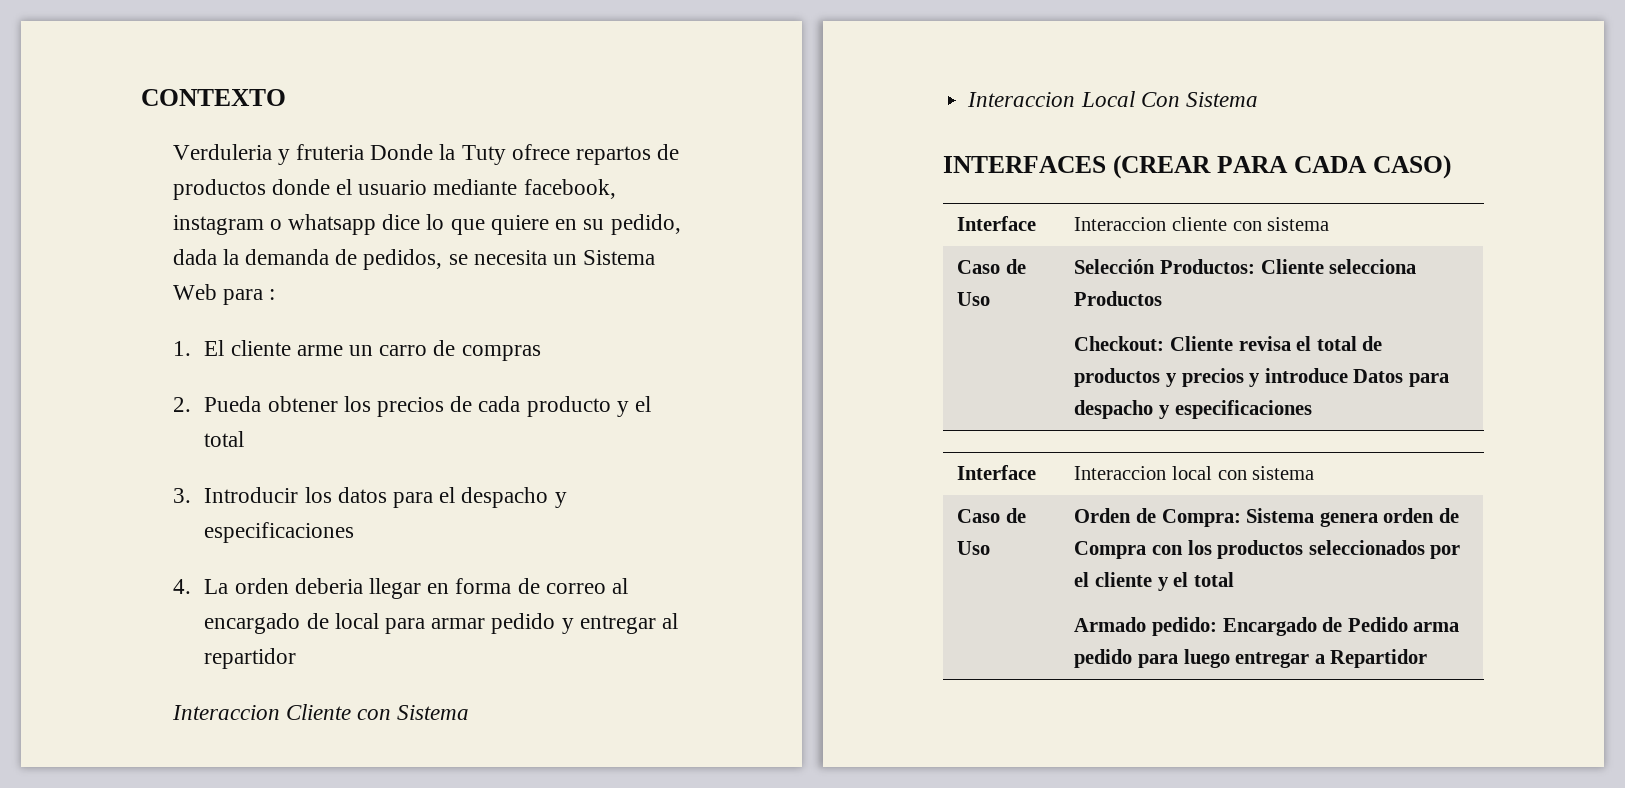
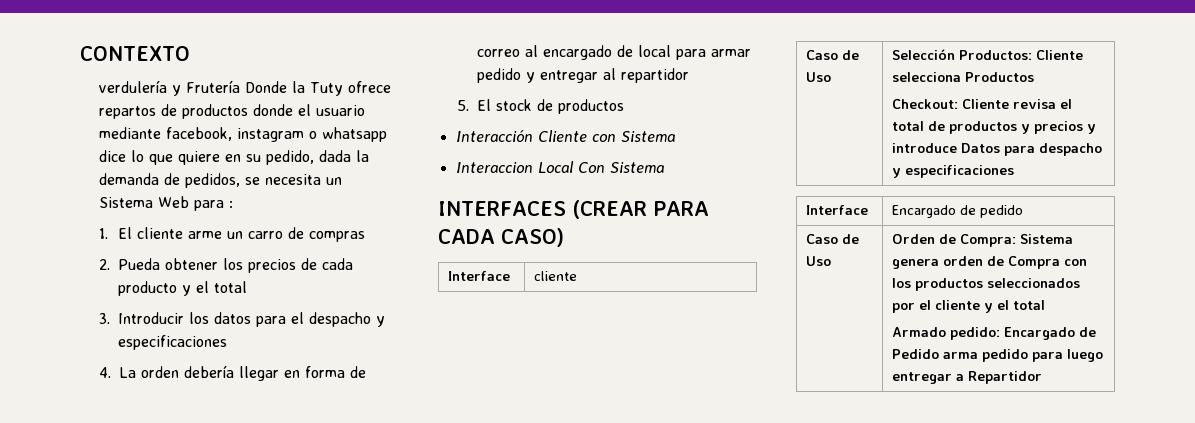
[172,144,365,165] Verduleria y fruteria -> [99,80,241,96] verdulería y Frutería
[294,578,363,594] deberia -> [184,365,235,378] debería
[171,705,280,720] Interaccion -> [457,99,625,114] [455,130,533,142] 5. El stock de productos // Interacción
[1074,217,1330,231] Interaccion cliente con sistema -> [534,271,578,281] cliente
[1074,466,1315,480] Interaccion local con sistema -> [892,205,1024,218] Encargado de pedido

